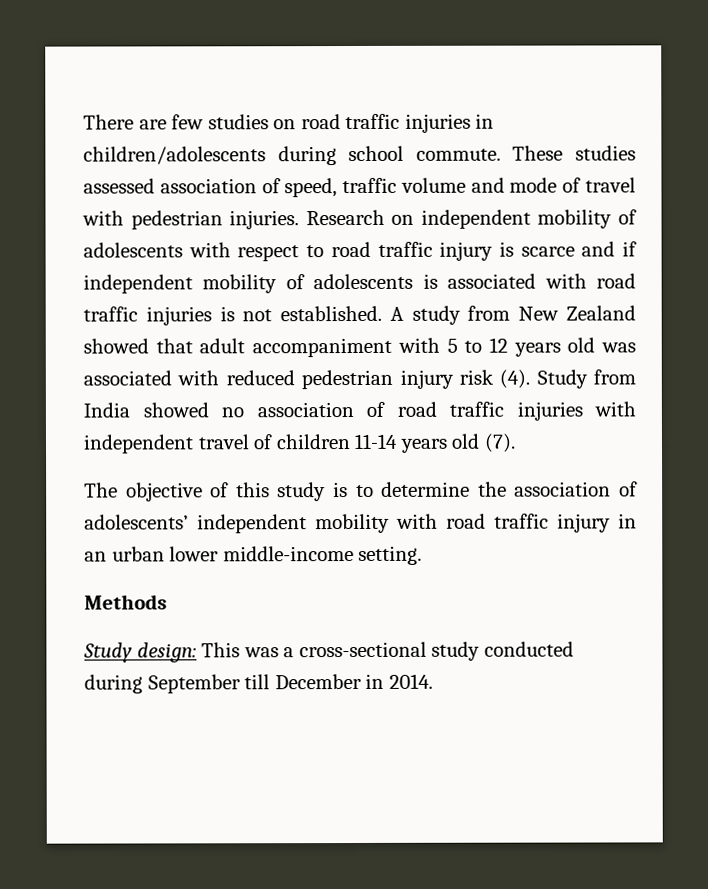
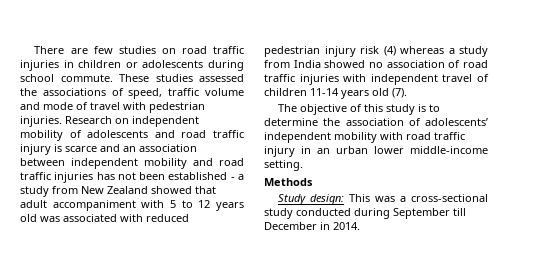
[83,146,266,165] children/adolescents -> [78,60,204,68] children or adolescents
[159,178,257,194] association -> [20,88,106,96] the associations
[188,242,325,262] with respect to -> [154,130,175,138] and
[622,241,637,257] [83,273,636,294] [83,305,404,326] if independent mobility of adolescents is associated with road traffic injuries is not established. A -> [123,144,197,152] [20,158,244,169] [20,172,244,183] an association between independent mobility and road traffic injuries has not been established - a
[499,369,588,389] (4). Study -> [383,46,488,57] (4) whereas a study

